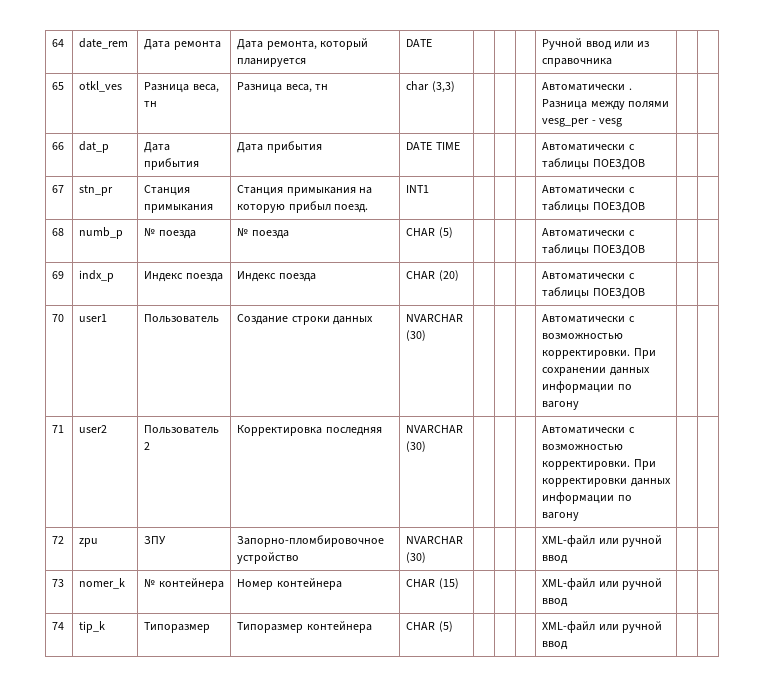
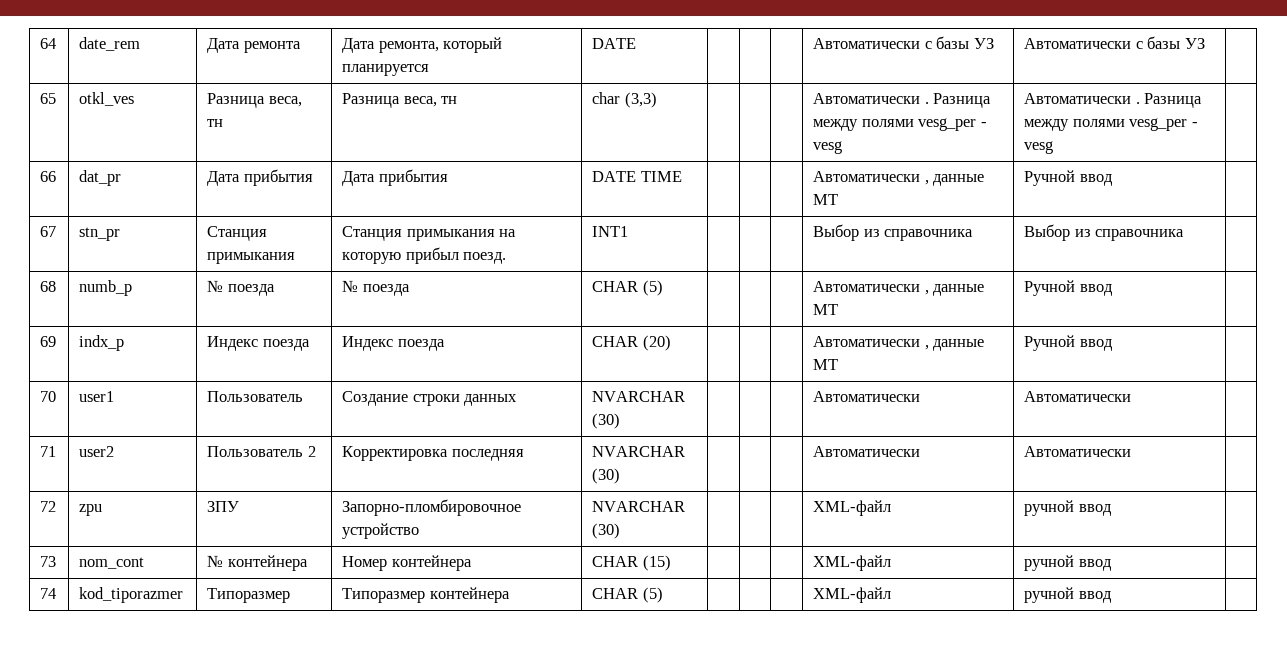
[542,38,650,50] [542,58,613,67] Ручной ввод или из справочника | -> [813,36,994,49] [1024,36,1205,49] Автоматически с базы УЗ | Автоматически с базы УЗ
(622, 122) none -> [1024,93,1203,108] [1024,118,1198,131] [1024,141,1054,154] Автоматически . Разница между полями vesg_per - vesg
[79,141,110,153] dat_p -> [79,170,122,186] dat_pr
[628,144,635,150] [542,158,645,170] с таблицы ПОЕЗДОВ | -> [924,174,985,186] [813,194,839,205] [1024,170,1113,186] , данные МТ | Ручной ввод
[542,185,635,194] [542,201,645,213] Автоматически с таблицы ПОЕЗДОВ | -> [813,224,974,241] [1024,224,1185,241] Выбор из справочника | Выбор из справочника
[628,230,635,236] [542,244,645,256] с таблицы ПОЕЗДОВ | -> [924,284,985,296] [813,304,839,315] [1024,280,1113,296] , данные МТ | Ручной ввод
[628,273,635,279] [542,287,645,299] с таблицы ПОЕЗДОВ | -> [924,339,985,351] [813,359,839,370] [1024,335,1113,351] , данные МТ | Ручной ввод
[628,316,635,322] [542,333,624,340] [542,348,656,359] [542,367,650,376] [542,381,632,393] [542,401,580,410] с возможностью корректировки. При сохранении данных информации по вагону | -> [1024,391,1132,402] | Автоматически
[628,427,635,433] [542,444,624,451] [542,459,656,470] [542,478,671,487] [542,492,632,504] [542,512,580,521] с возможностью корректировки. При корректировки данных информации по вагону | -> [1024,446,1132,457] | Автоматически
[598,535,662,547] [542,555,569,564] или ручной ввод | | -> [1024,500,1112,516] | ручной ввод |
[79,578,126,589] nomer_k -> [79,557,145,569] nom_cont
[598,578,662,590] [542,598,569,607] или ручной ввод | | -> [1024,555,1112,571] | ручной ввод |
[79,621,106,633] tip_k -> [79,587,184,603] kod_tiporazmer
[598,621,662,633] [542,641,569,650] или ручной ввод | | -> [1024,587,1112,603] | ручной ввод |

